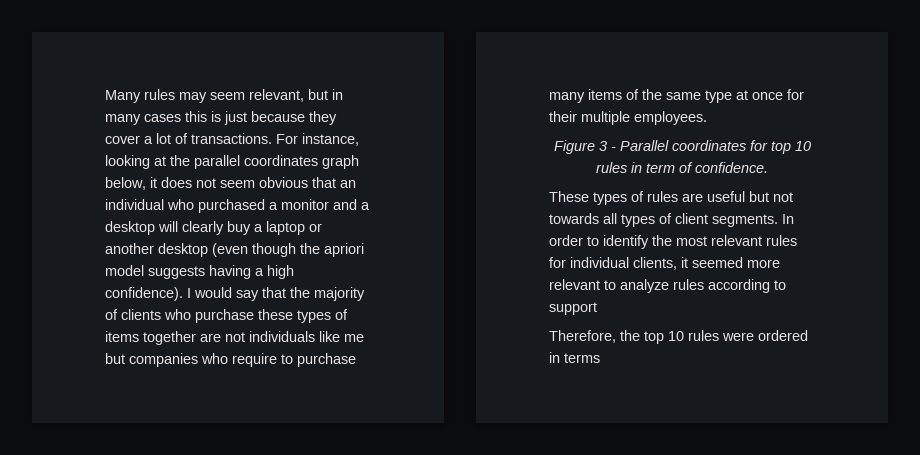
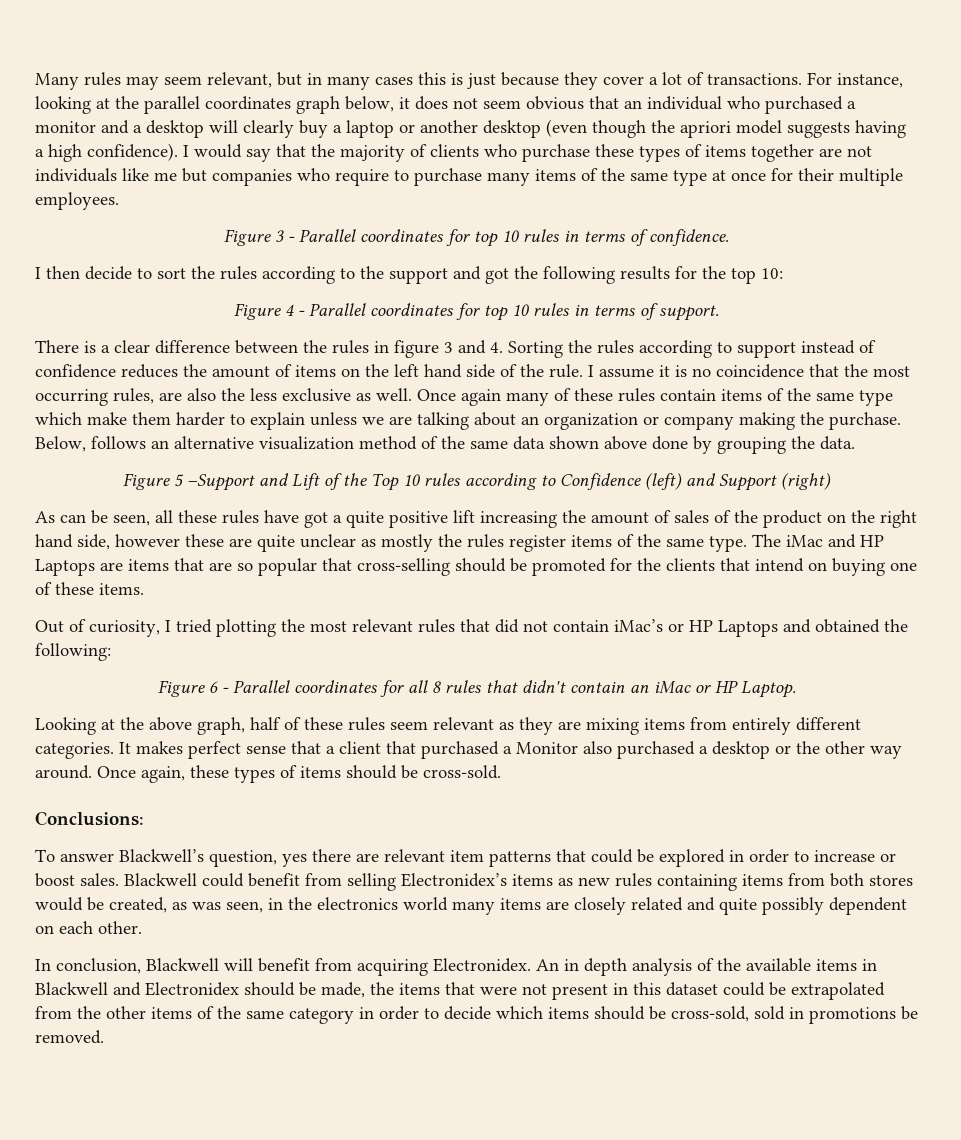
[646,163,675,173] term -> [584,231,625,242] terms
[549,191,793,205] [549,213,794,227] [549,235,797,249] [549,257,780,270] [549,279,786,293] [549,302,597,315] [549,330,808,344] [549,352,600,363] These types of rules are useful but not towards all types of client segments. In order to identify the most relevant rules for individual clients, it seemed more relevant to analyze rules according to support // Therefore, the top 10 rules were ordered in terms -> [35,266,783,284] [234,303,719,321] [35,340,876,358] [35,364,910,378] [35,388,893,406] [35,412,901,430] [35,436,855,454] [123,472,831,491] [35,510,917,528] [35,534,884,552] [35,558,917,576] [35,582,144,595] [35,619,908,637] [35,643,111,661] [157,680,796,698] [35,717,861,735] [35,741,902,759] [35,765,501,783] [35,811,144,826] [35,849,896,867] [35,873,913,891] [35,897,907,915] [35,921,142,934] [35,958,877,976] [35,982,885,1000] [35,1006,918,1024] [35,1030,104,1044] I then decide to sort the rules according to the support and got the following results for the top 10: // Figure 4 - Parallel coordinates for top 10 rules in terms of support. // There is a clear difference between the rules in figure 3 and 4. Sorting the rules according to support instead of confidence reduces the amount of items on the left hand side of the rule. I assume it is no coincidence that the most occurring rules, are also the less exclusive as well. Once again many of these rules contain items of the same type which make them harder to explain unless we are talking about an organization or company making the purchase. Below, follows an alternative visualization method of the same data shown above done by grouping the data. // Figure 5 –Support and Lift of the Top 10 rules according to Confidence (left) and Support (right) // As can be seen, all these rules have got a quite positive lift increasing the amount of sales of the product on the right hand side, however these are quite unclear as mostly the rules register items of the same type. The iMac and HP Laptops are items that are so popular that cross-selling should be promoted for the clients that intend on buying one of these items. // Out of curiosity, I tried plotting the most relevant rules that did not contain iMac’s or HP Laptops and obtained the following: // Figure 6 - Parallel coordinates for all 8 rules that didn't contain an iMac or HP Laptop. // Looking at the above graph, half of these rules seem relevant as they are mixing items from entirely different categories. It makes perfect sense that a client that purchased a Monitor also purchased a desktop or the other way around. Once again, these types of items should be cross-sold. // Conclusions: // To answer Blackwell’s question, yes there are relevant item patterns that could be explored in order to increase or boost sales. Blackwell could benefit from selling Electronidex’s items as new rules containing items from both stores would be created, as was seen, in the electronics world many items are closely related and quite possibly dependent on each other. // In conclusion, Blackwell will benefit from acquiring Electronidex. An in depth analysis of the available items in Blackwell and Electronidex should be made, the items that were not present in this dataset could be extrapolated from the other items of the same category in order to decide which items should be cross-sold, sold in promotions be removed.

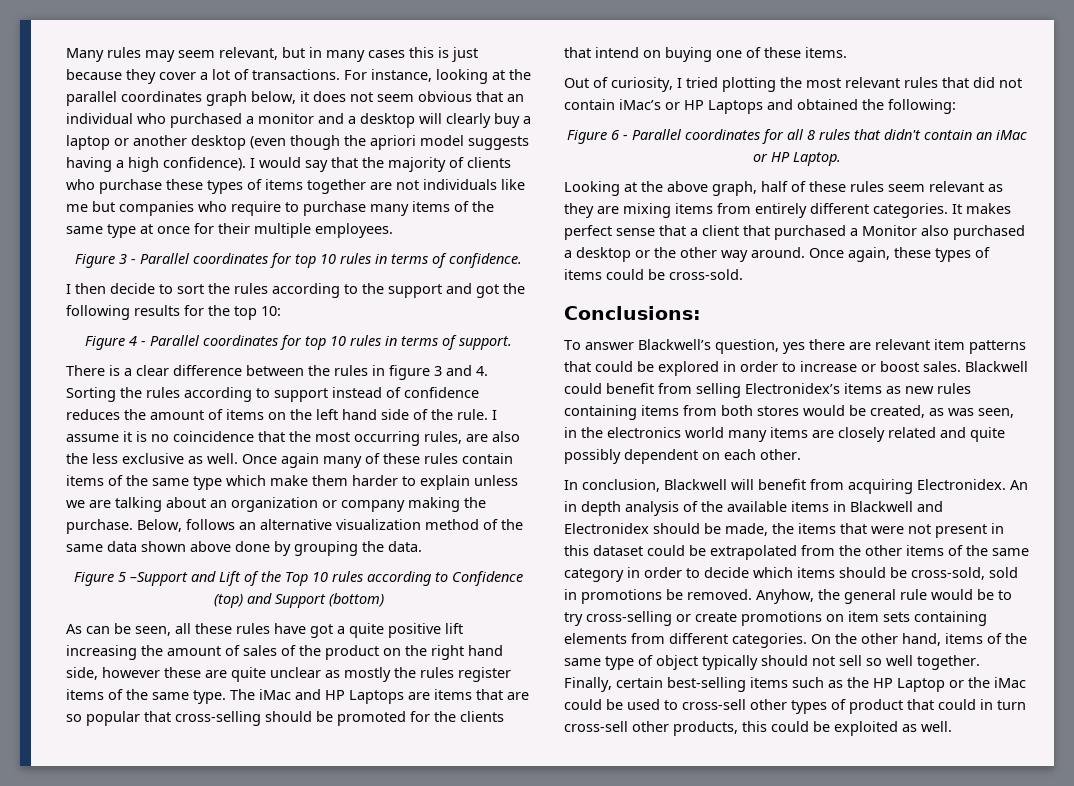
[645,472,682,490] (left) -> [213,594,243,608] (top)
[781,472,831,490] (right) -> [328,593,384,607] (bottom)
[346,765,397,779] should -> [606,269,644,280] could
(104, 1037) none -> [756,589,1012,604] [564,611,987,626] [564,633,1027,648] [564,655,980,670] [564,677,1026,692] [564,699,1026,714] [564,721,952,736] Anyhow, the general rule would be to try cross-selling or create promotions on item sets containing elements from different categories. On the other hand, items of the same type of object typically should not sell so well together. Finally, certain best-selling items such as the HP Laptop or the iMac could be used to cross-sell other types of product that could in turn cross-sell other products, this could be exploited as well.

